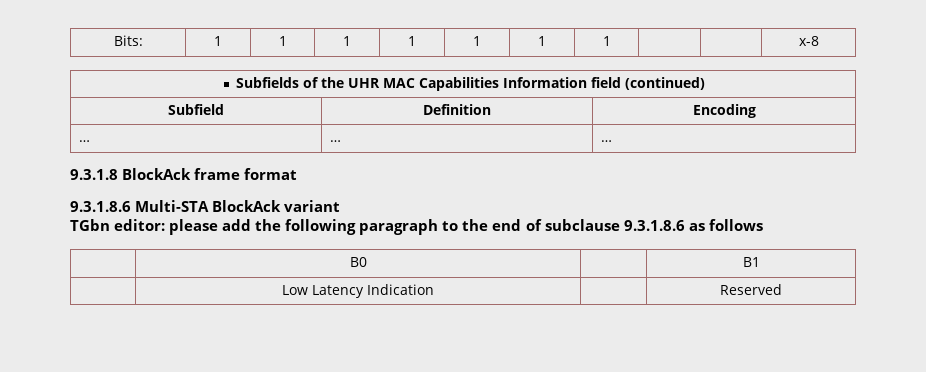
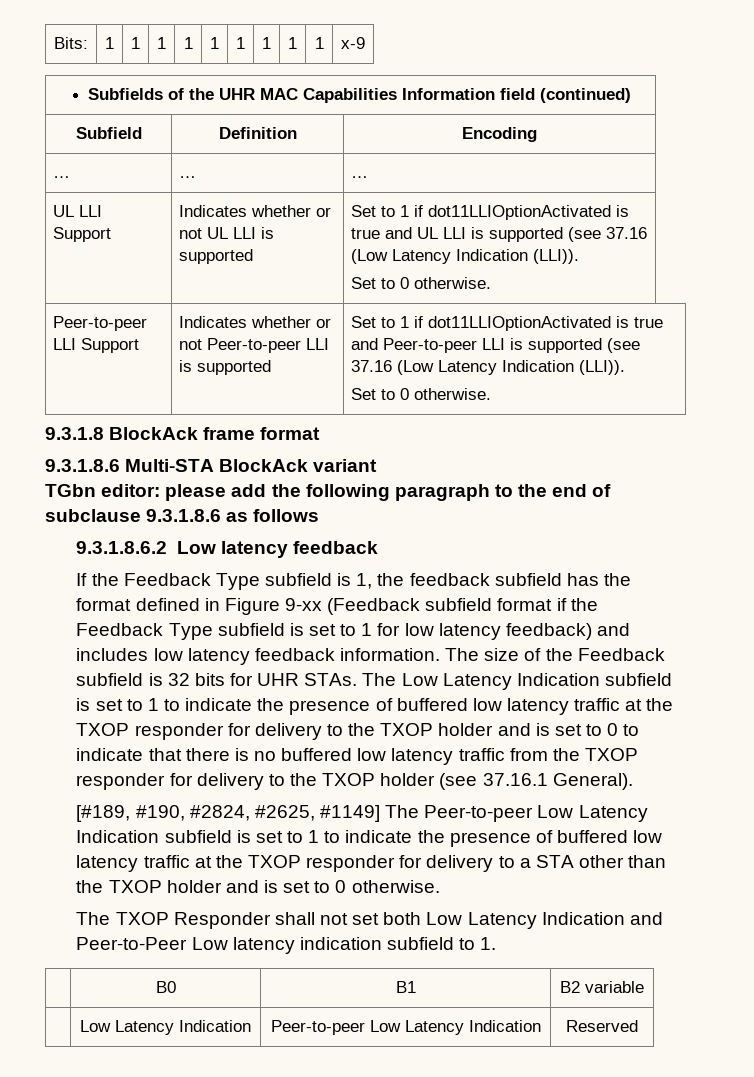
[798,36,819,46] | | x-8 -> [288,37,297,49] [314,37,324,49] [341,37,365,49] 1 | 1 | x-9
(612, 141) none -> [53,205,103,217] [53,227,112,242] [179,205,332,217] [179,227,275,239] [179,249,254,264] [351,205,630,220] [351,227,648,242] [351,249,580,264] [351,277,492,289] [53,316,148,331] [53,338,140,353] [179,316,332,328] [179,338,330,353] [179,360,272,375] [351,316,664,331] [351,338,641,353] [351,360,626,375] [351,388,492,400] // UL LLI Support | Indicates whether or not UL LLI is supported | Set to 1 if dot11LLIOptionActivated is true and UL LLI is supported (see 37.16 (Low Latency Indication (LLI)). // Set to 0 otherwise. // Peer-to-peer LLI Support | Indicates whether or not Peer-to-peer LLI is supported | Set to 1 if dot11LLIOptionActivated is true and Peer-to-peer LLI is supported (see 37.16 (Low Latency Indication (LLI)). // Set to 0 otherwise.
[349,257,367,267] [742,257,760,267] [282,284,434,298] // | B0 | | B1 // | Low Latency Indication | -> [76,541,379,558] [76,573,631,590] [76,598,598,615] [76,623,630,640] [76,648,665,665] [76,673,672,690] [76,698,674,715] [76,723,640,740] [76,748,638,765] [76,773,633,790] [76,805,648,822] [76,830,663,847] [76,855,667,872] [76,880,440,893] [76,912,663,929] [76,937,497,954] [155,981,176,993] [395,981,416,993] [560,981,644,993] [80,1020,251,1035] [270,1020,541,1035] // 9.3.1.8.6.2 Low latency feedback // If the Feedback Type subfield is 1, the feedback subfield has the format defined in Figure 9-xx (Feedback subfield format if the Feedback Type subfield is set to 1 for low latency feedback) and includes low latency feedback information. The size of the Feedback subfield is 32 bits for UHR STAs. The Low Latency Indication subfield is set to 1 to indicate the presence of buffered low latency traffic at the TXOP responder for delivery to the TXOP holder and is set to 0 to indicate that there is no buffered low latency traffic from the TXOP responder for delivery to the TXOP holder (see 37.16.1 General). // [#189, #190, #2824, #2625, #1149] The Peer-to-peer Low Latency Indication subfield is set to 1 to indicate the presence of buffered low latency traffic at the TXOP responder for delivery to a STA other than the TXOP holder and is set to 0 otherwise. // The TXOP Responder shall not set both Low Latency Indication and Peer-to-Peer Low latency indication subfield to 1. // | B0 | B1 | B2 variable // | Low Latency Indication | Peer-to-peer Low Latency Indication

